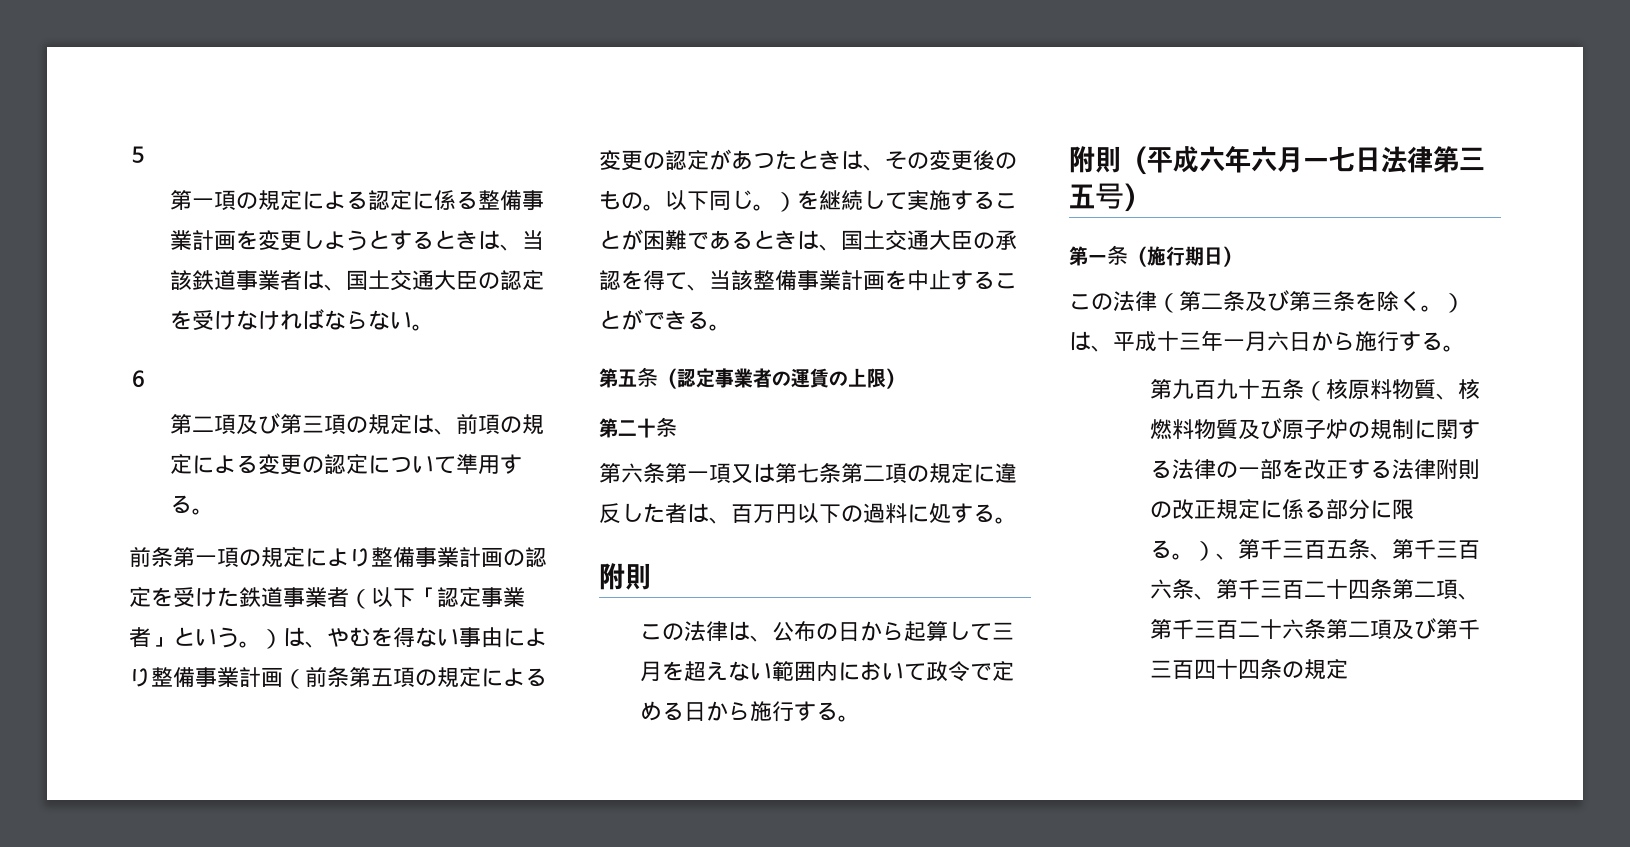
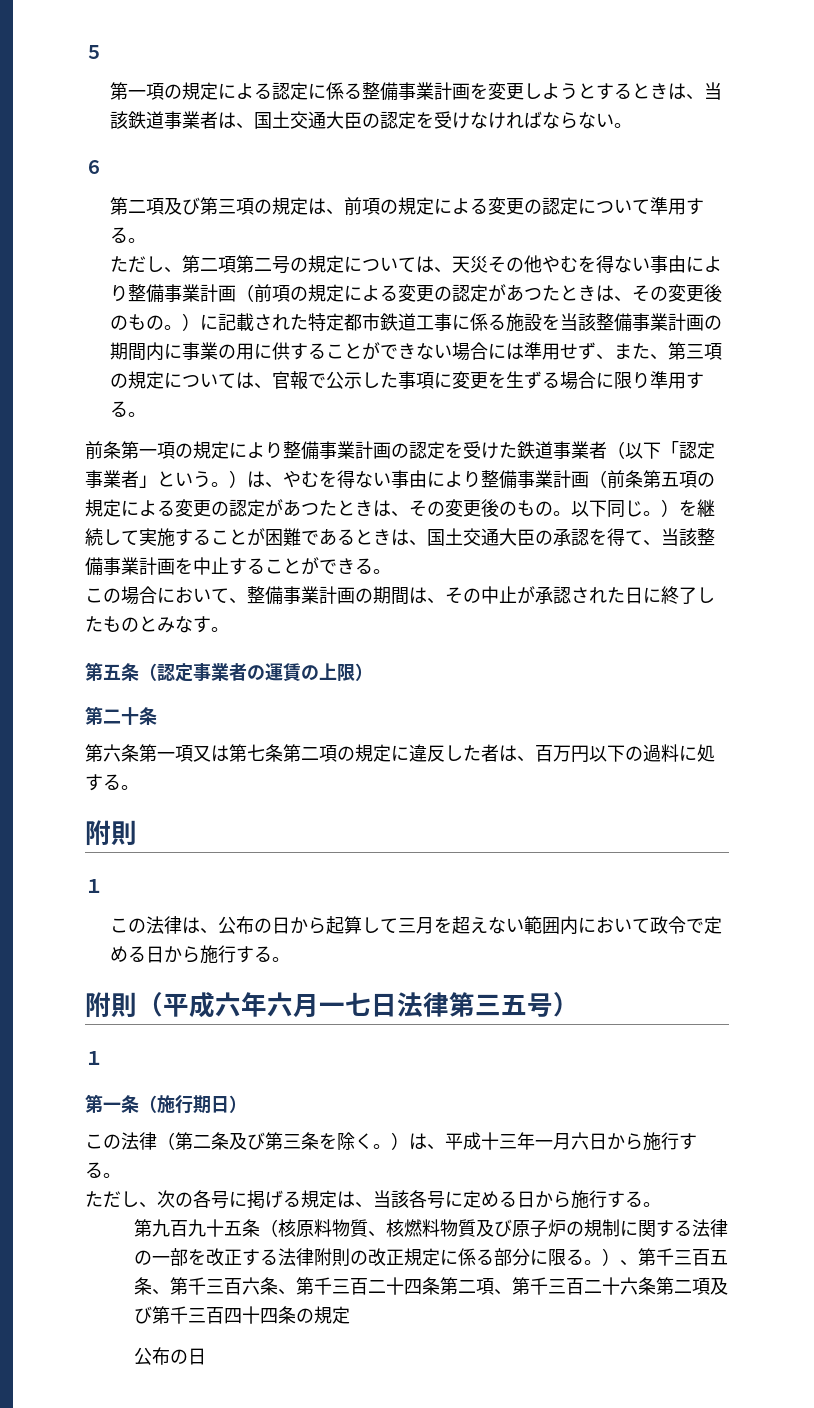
(214, 511) none -> [109,255,722,274] [109,284,722,303] [109,313,722,332] [109,342,722,361] [109,371,704,390] [109,401,146,417] // ただし、第二項第二号の規定については、天災その他やむを得ない事由により整備事業計画（前項の規定による変更の認定があつたときは、その変更後のもの。）に記載された特定都市鉄道工事に係る施設を当該整備事業計画の期間内に事業の用に供することができない場合には準用せず、また、第三項の規定については、官報で公示した事項に変更を生ずる場合に限り準用する。
(731, 327) none -> [85,586,715,605] [85,616,229,633] // この場合において、整備事業計画の期間は、その中止が承認された日に終了したものとみなす。
(651, 576) none -> [85,879,103,893] // １
(1150, 197) none -> [85,1051,103,1065] // １
(1465, 348) none -> [85,1190,661,1209] // ただし、次の各号に掲げる規定は、当該各号に定める日から施行する。
(1349, 669) none -> [134,1347,207,1365] // 公布の日

